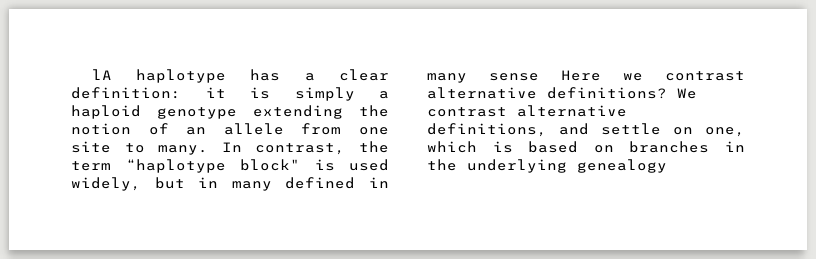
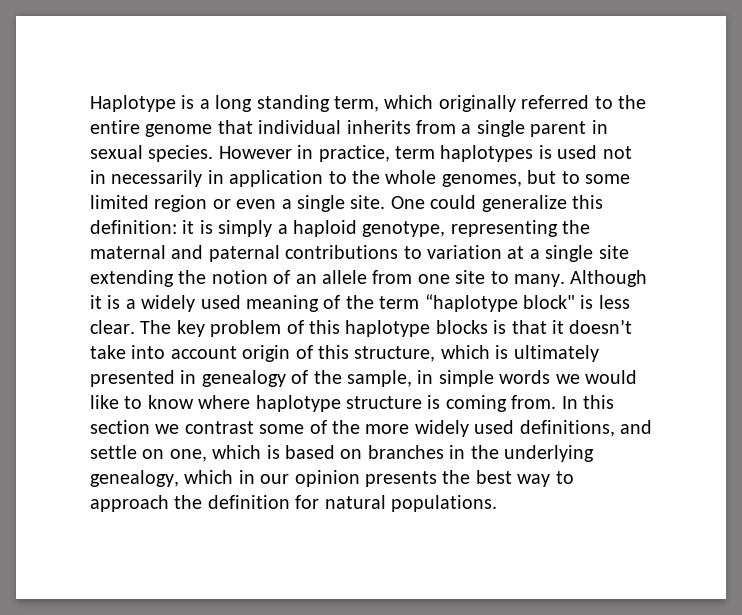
[91,69,389,83] lA haplotype has a clear -> [90,95,646,112] [90,120,608,137] [90,145,632,162] [90,170,630,187] [90,195,603,212] Haplotype is a long standing term, which originally referred to the entire genome that individual inherits from a single parent in sexual species. However in practice, term haplotypes is used not in necessarily in application to the whole genomes, but to some limited region or even a single site. One could generalize this
[157,107,237,119] genotype -> [362,220,591,237] [90,245,629,262] genotype, representing the maternal and paternal contributions to variation at a single site
[221,142,346,155] In contrast, -> [570,270,648,287] [90,295,341,312] Although it is a widely used meaning of
[349,159,389,171] [71,177,389,191] [427,70,745,83] [427,87,697,99] [427,105,627,117] used widely, but in many defined in many sense Here we contrast alternative definitions? We contrast alternative -> [598,295,630,309] [90,319,633,337] [90,345,599,362] [90,370,637,387] [90,395,614,412] [90,420,515,437] less clear. The key problem of this haplotype blocks is that it doesn’t take into account origin of this structure, which is ultimately presented in genealogy of the sample, in simple words we would like to know where haplotype structure is coming from. In this section we contrast some of the more widely used
[577,159,667,173] genealogy -> [90,470,574,487] [90,495,497,512] genealogy, which in our opinion presents the best way to approach the definition for natural populations.

